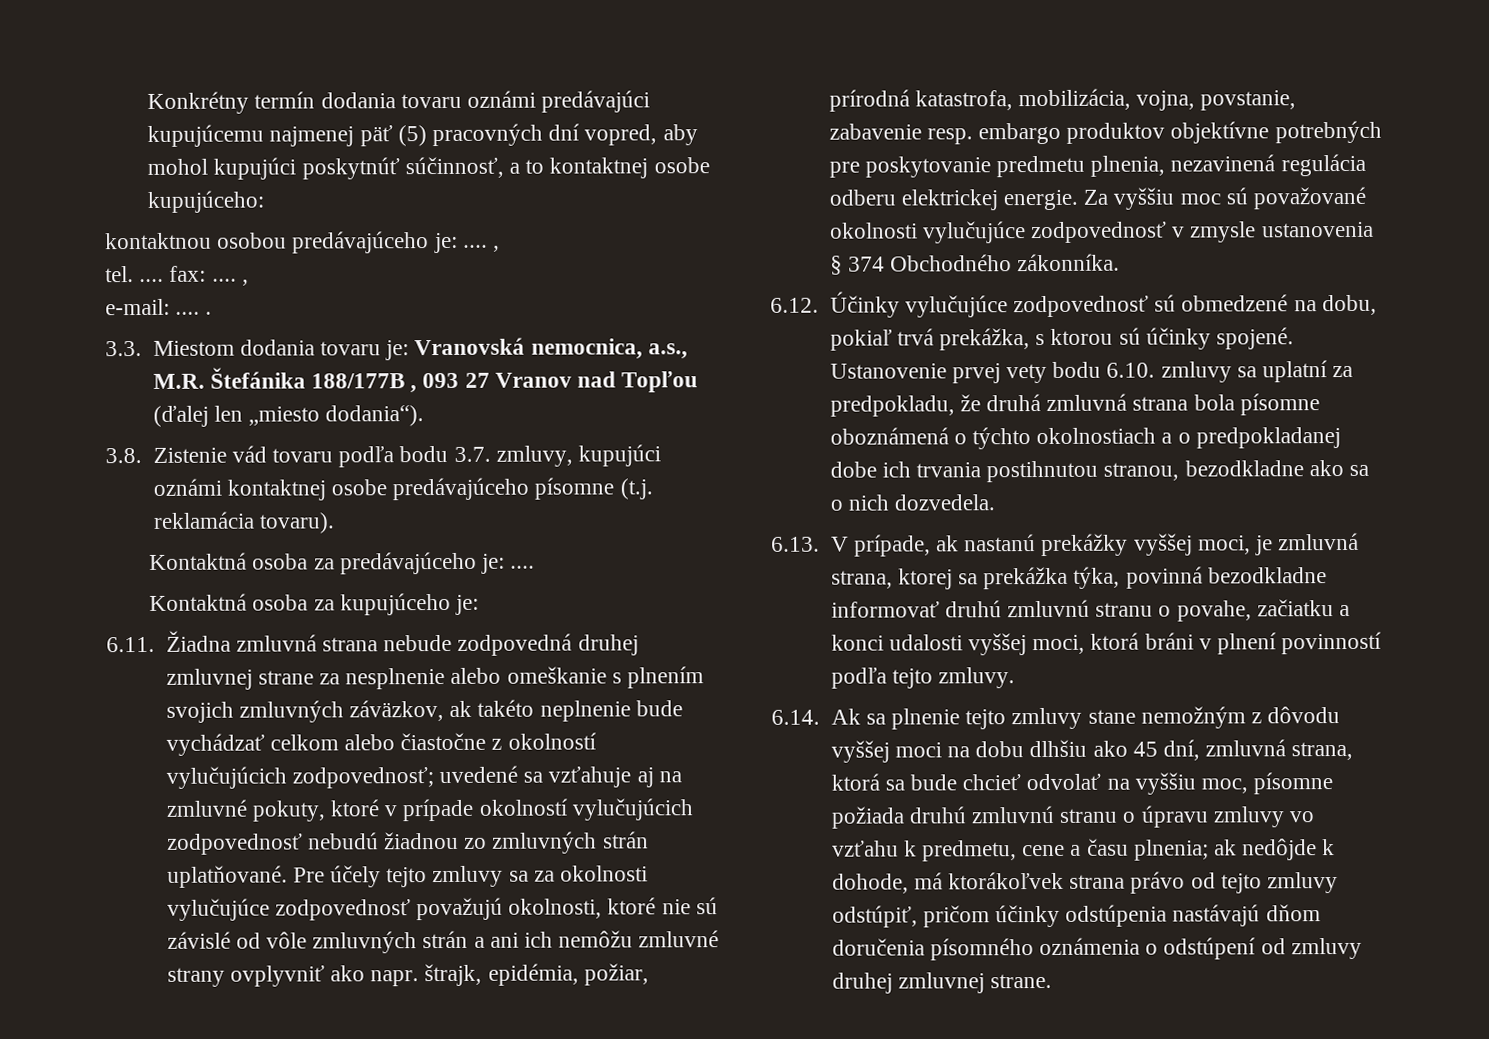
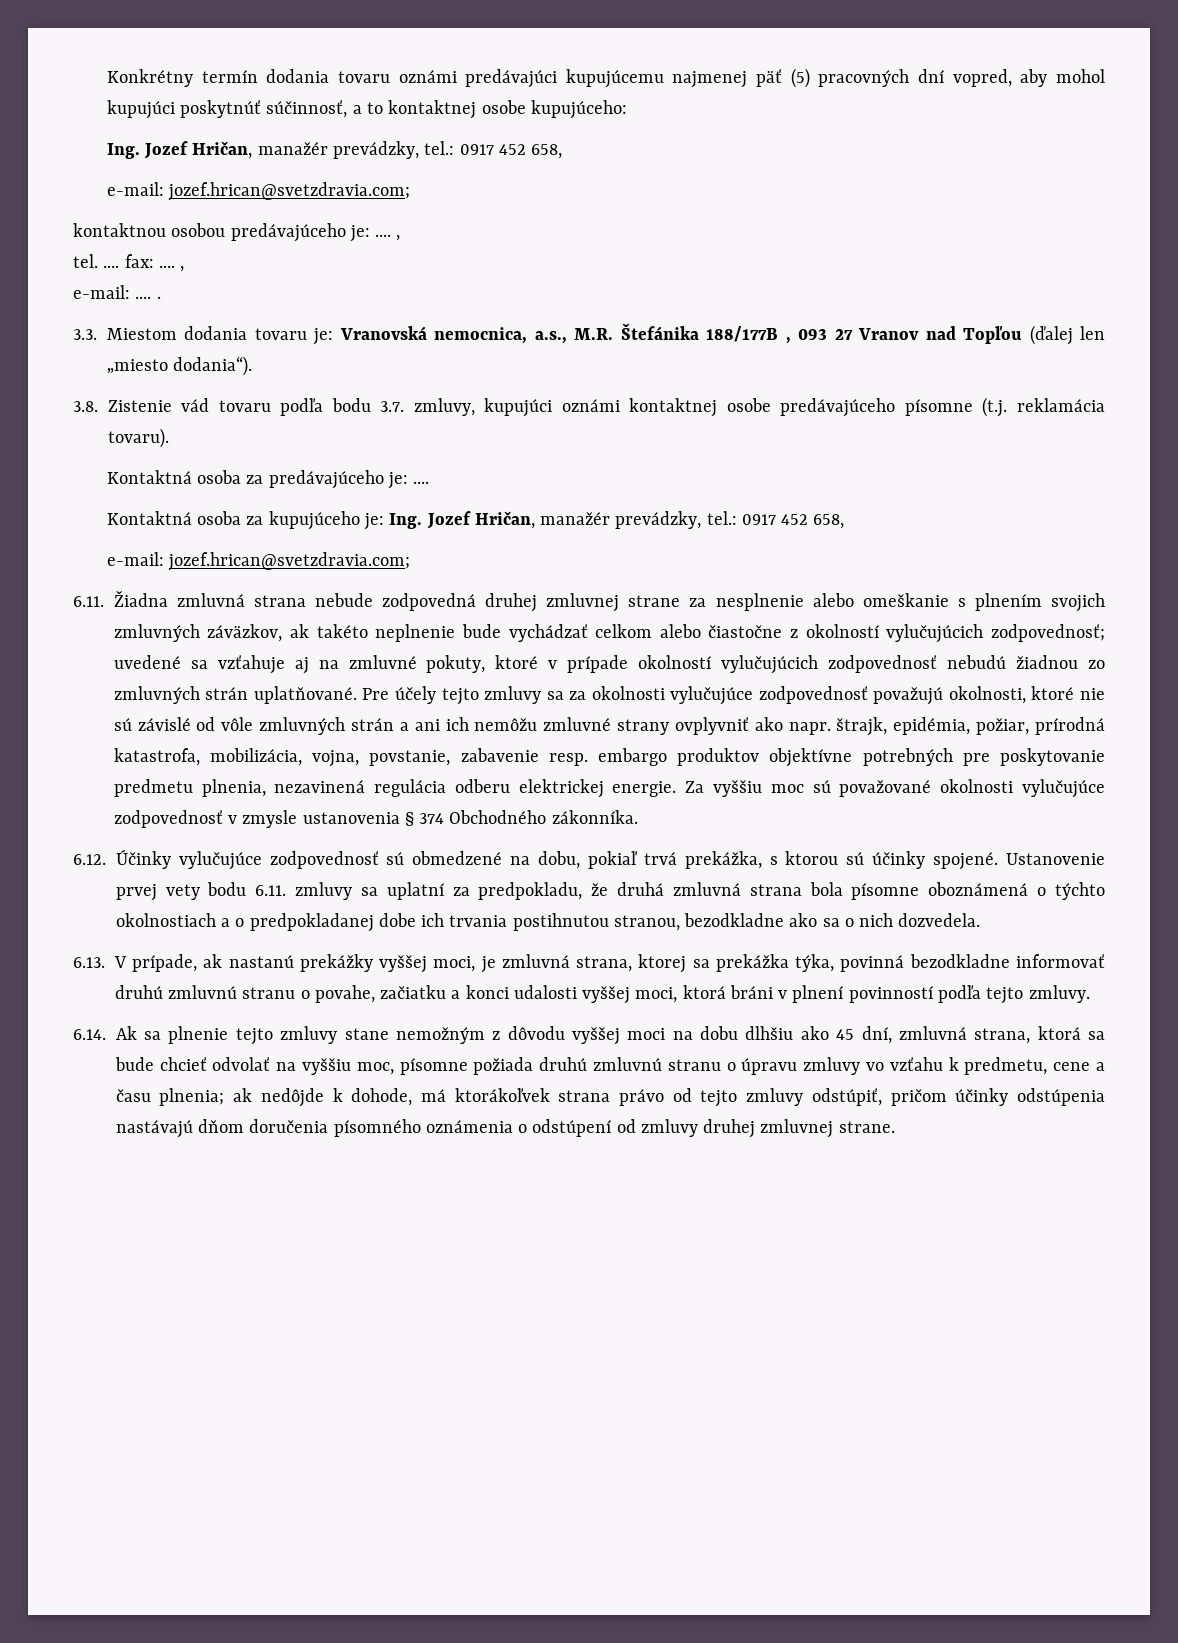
(265, 201) none -> [106,141,563,159] [106,182,411,201] // Ing. Jozef Hričan, manažér prevádzky, tel.: 0917 452 658, // e-mail: jozef.hrican@svetzdravia.com;
(480, 604) none -> [389,511,845,529] [106,552,411,571] Ing. Jozef Hričan, manažér prevádzky, tel.: 0917 452 658, // e-mail: jozef.hrican@svetzdravia.com;
[1106,362,1156,378] 6.10. -> [255,885,287,896] 6.11.

